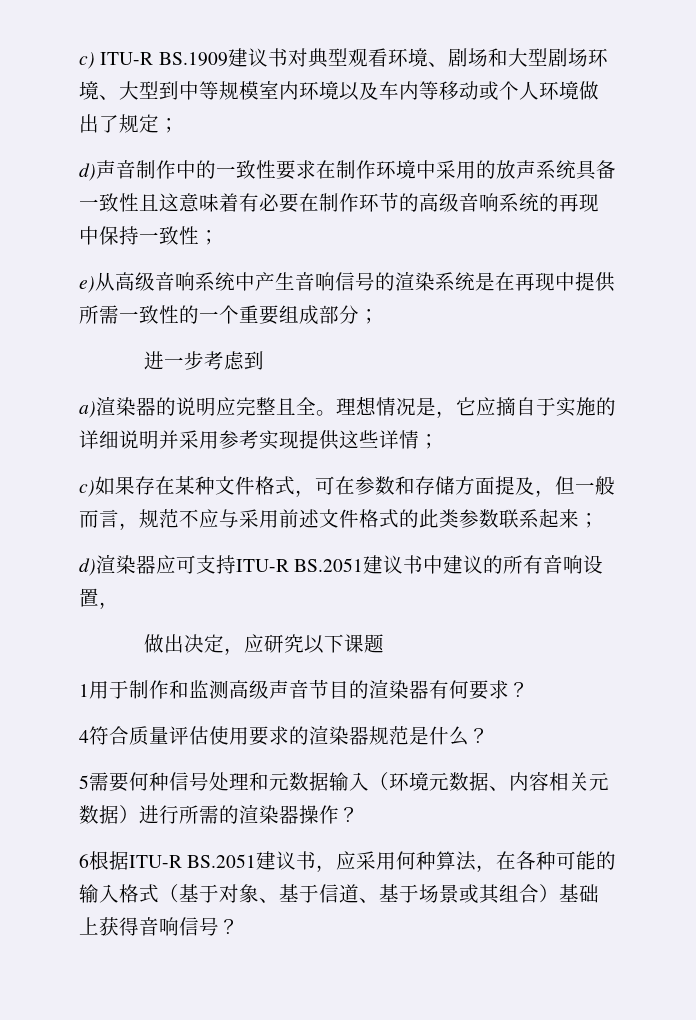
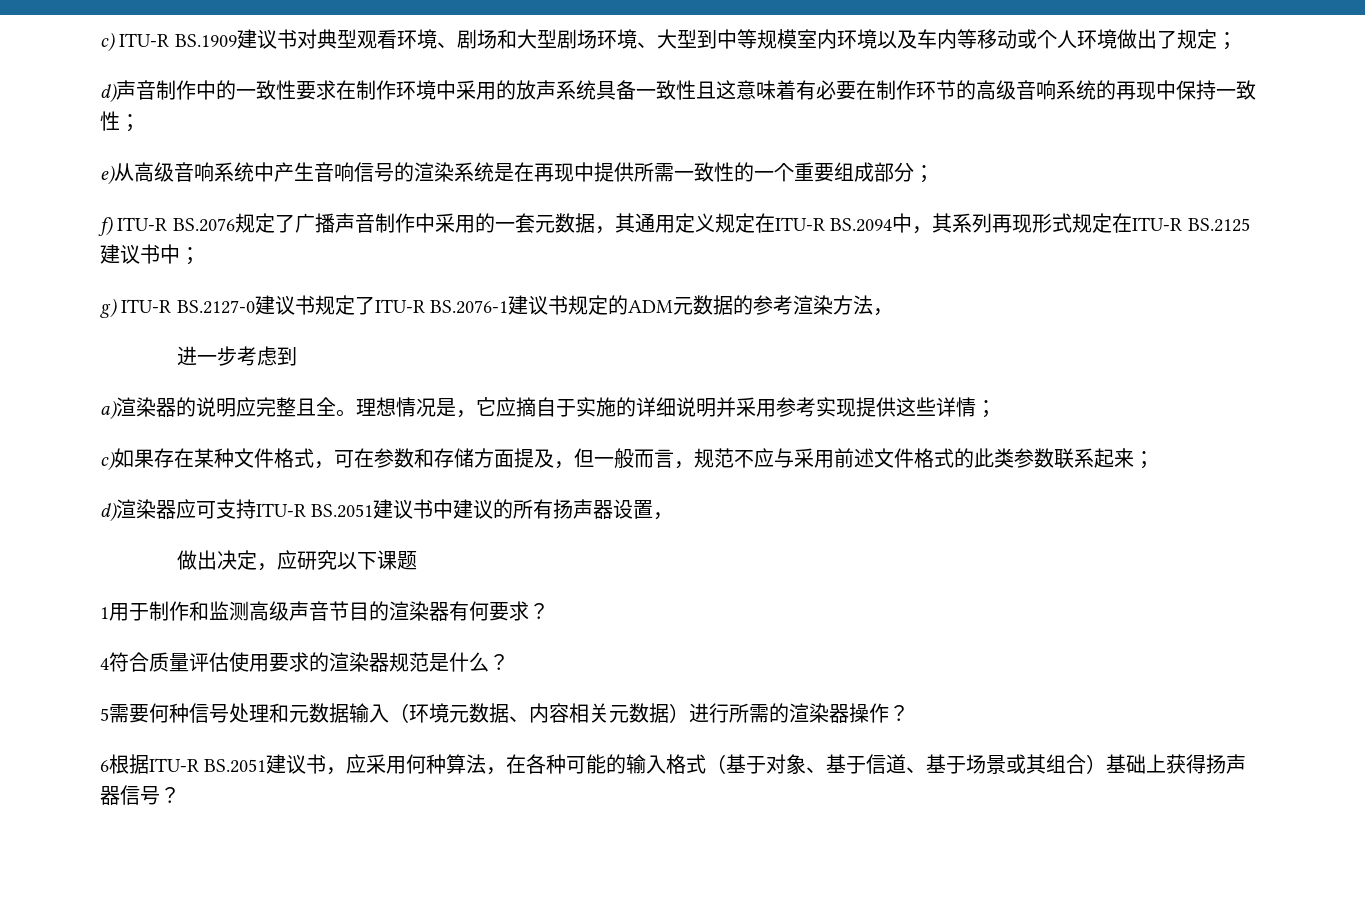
(379, 316) none -> [98,213,1250,236] [100,244,200,265] [100,295,894,318] // f) ITU-R BS.2076规定了广播声音制作中采用的一套元数据，其通用定义规定在ITU-R BS.2094中，其系列再现形式规定在ITU-R BS.2125建议书中； // g) ITU-R BS.2127-0建议书规定了ITU-R BS.2076-1建议书规定的ADM元数据的参考渲染方法，
[543,555,584,574] 音响 -> [553,499,614,519] 扬声器
[139,917,179,936] 音响 -> [1206,754,1247,774] [100,786,120,805] 扬声器

